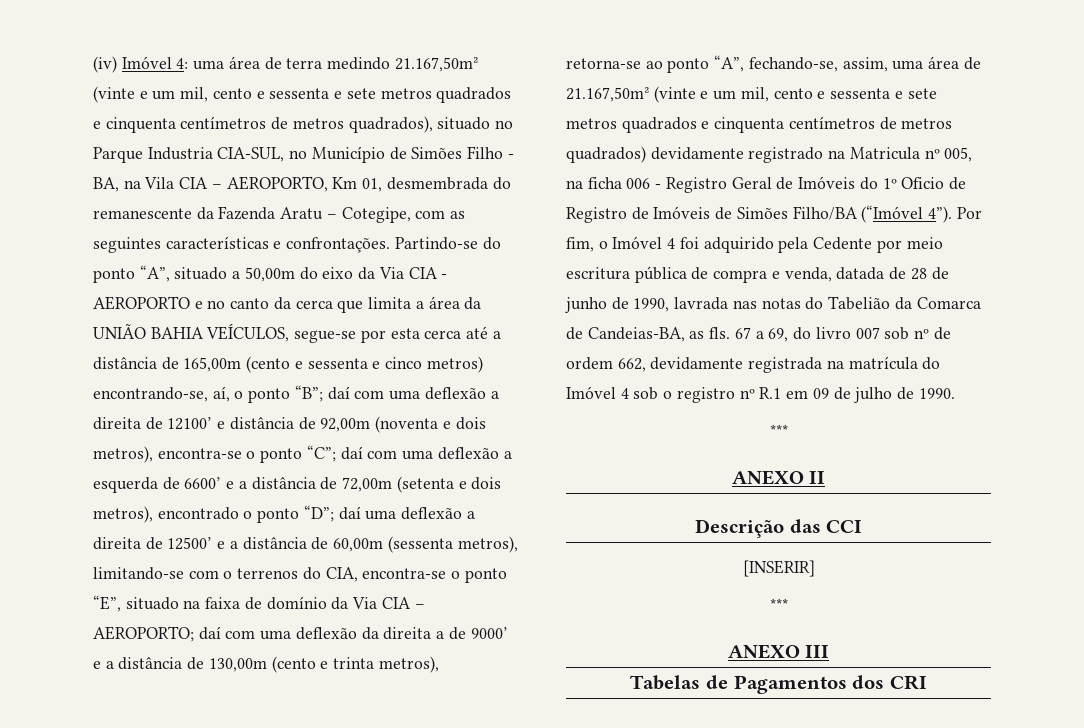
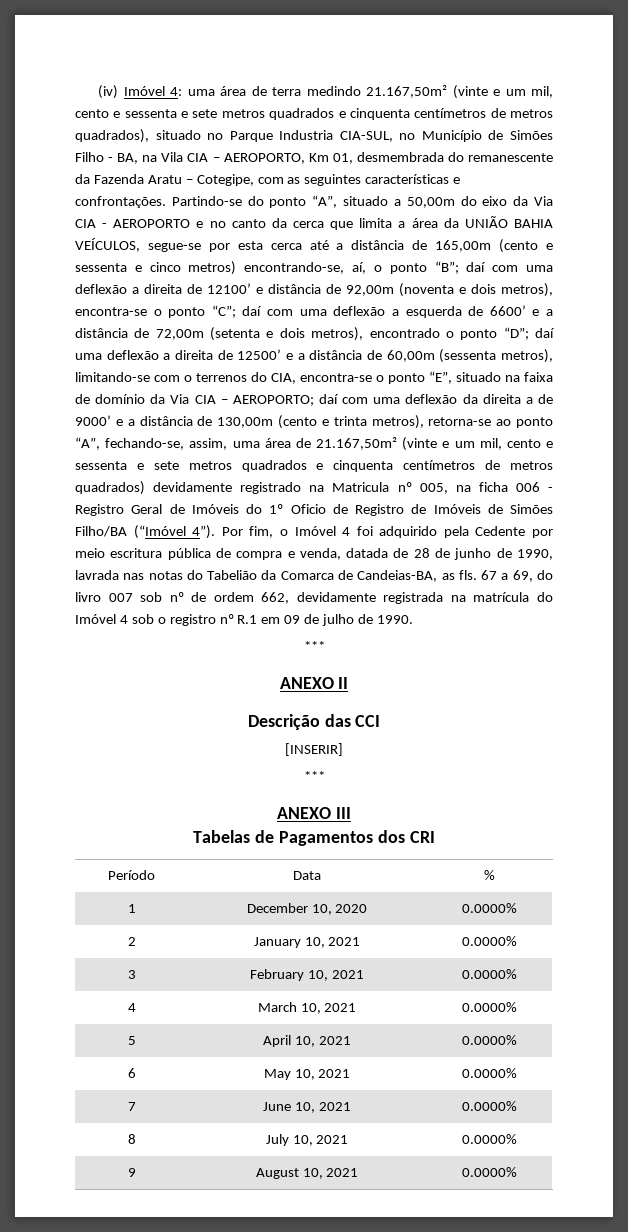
(927, 682) none -> [108,870,155,880] [293,871,321,880] [484,870,495,880] [127,904,136,913] [246,903,368,915] [462,903,517,913] [127,937,136,946] [253,937,361,948] [462,936,517,946] [127,970,136,979] [250,969,364,981] [462,969,517,979] [127,1003,136,1012] [257,1002,357,1014] [462,1002,517,1012] [127,1036,136,1045] [263,1035,351,1047] [462,1035,517,1045] [127,1068,136,1078] [263,1069,351,1080] [462,1068,517,1078] [127,1102,136,1111] [263,1102,351,1113] [462,1101,517,1111] [127,1134,136,1144] [265,1134,349,1146] [462,1134,517,1144] [127,1168,136,1177] [255,1168,359,1179] [462,1167,517,1177] // Período | Data | % // 1 | December 10, 2020 | 0.0000% // 2 | January 10, 2021 | 0.0000% // 3 | February 10, 2021 | 0.0000% // 4 | March 10, 2021 | 0.0000% // 5 | April 10, 2021 | 0.0000% // 6 | May 10, 2021 | 0.0000% // 7 | June 10, 2021 | 0.0000% // 8 | July 10, 2021 | 0.0000% // 9 | August 10, 2021 | 0.0000%

